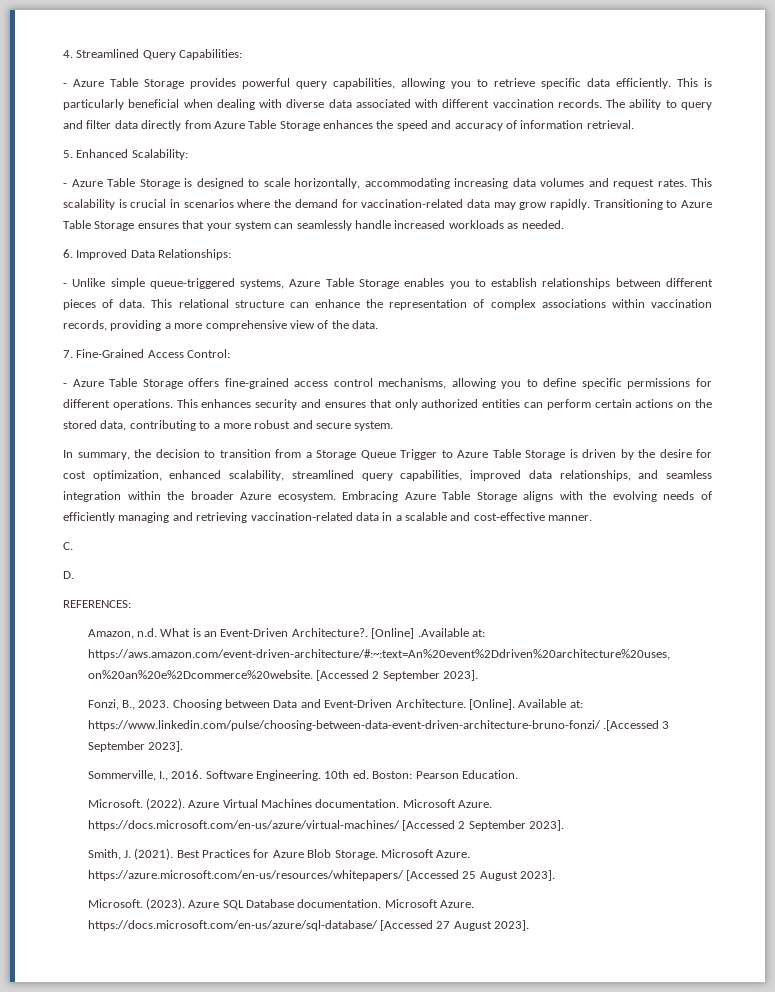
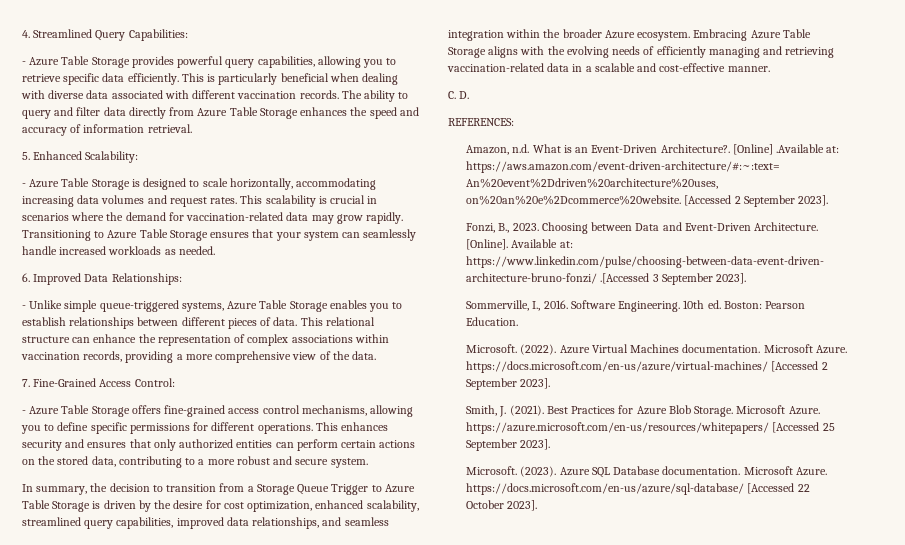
(73, 546) // -> (456, 95) none
[479,871,518,881] August -> [466,439,518,451] September
[436,921,492,931] 27 August -> [797,484,810,492] [466,500,505,509] 22 October

